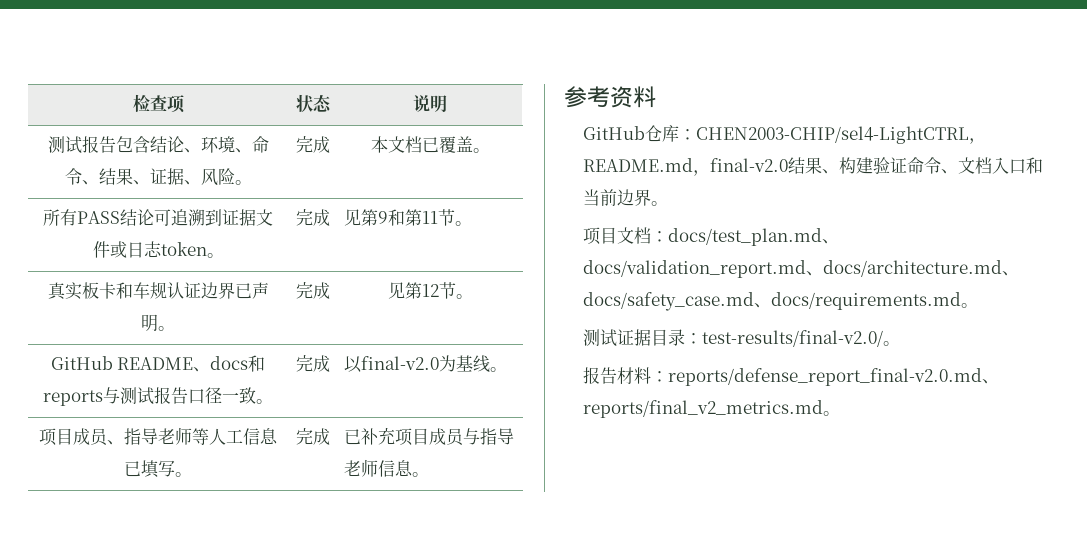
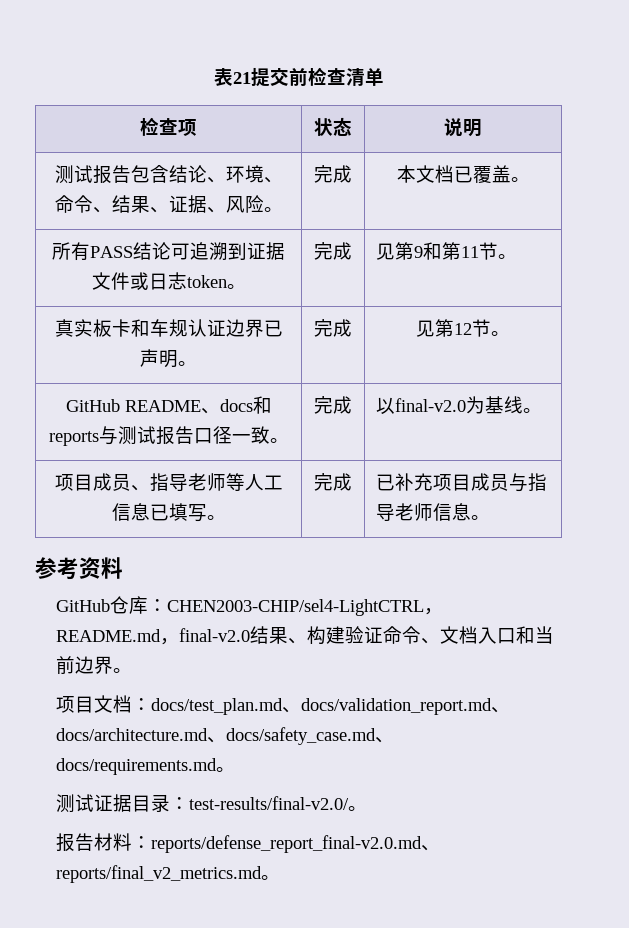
(132, 103) none -> [213,67,384,87] 表21提交前检查清单 //

